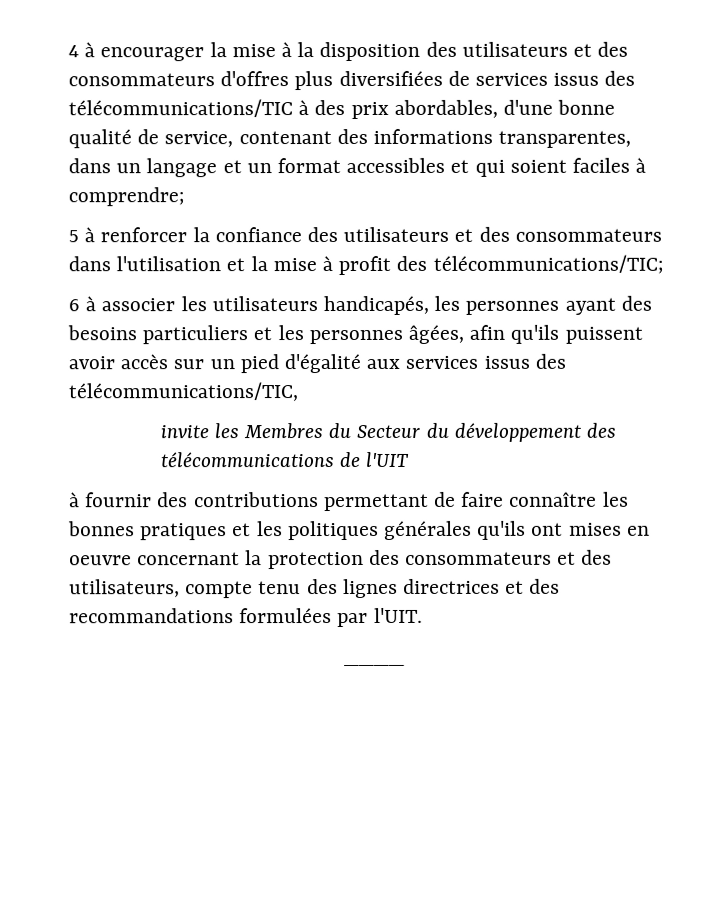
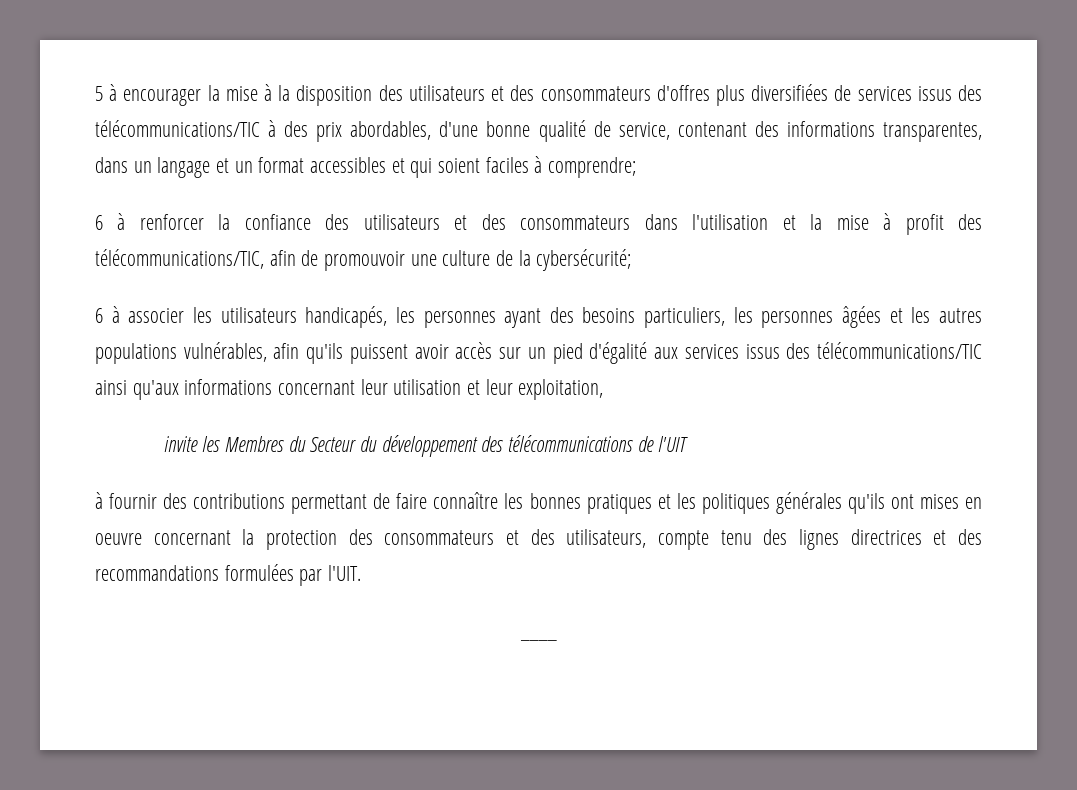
[68,45,79,58] 4 -> [95,86,103,101] 5
[68,230,79,243] 5 -> [95,215,103,230] 6
[432,254,664,274] télécommunications/TIC; -> [95,249,632,271] télécommunications/TIC, afin de promouvoir une culture de la cybersécurité;
[142,324,465,345] particuliers et les personnes âgées, -> [644,306,982,328] [95,342,267,364] particuliers, les personnes âgées et les autres populations vulnérables,
[68,382,298,402] télécommunications/TIC, -> [817,342,982,359] [95,379,604,400] télécommunications/TIC ainsi qu'aux informations concernant leur utilisation et leur exploitation,

